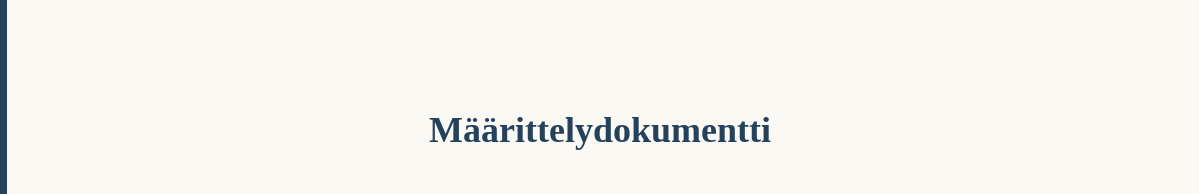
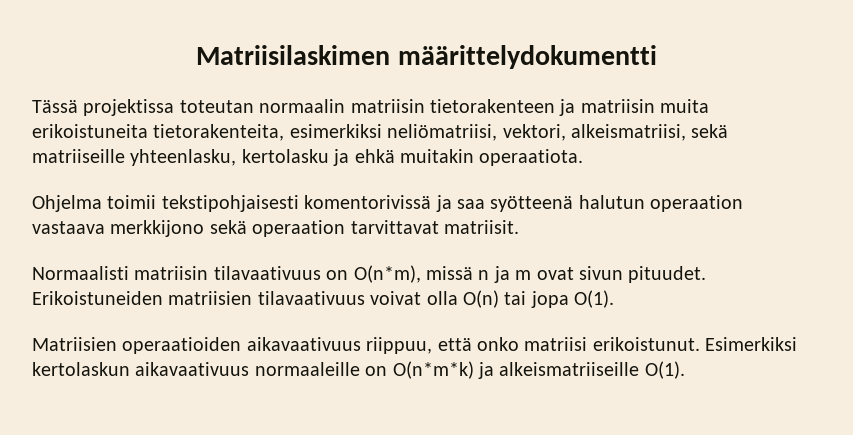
[428,117,771,150] Määrittelydokumentti -> [196,45,657,69] [32,99,710,116] [32,124,729,141] [32,149,584,166] [32,195,744,212] [32,220,519,237] [32,265,707,283] [32,290,615,308] [32,337,798,354] [32,361,685,379] Matriisilaskimen määrittelydokumentti // Tässä projektissa toteutan normaalin matriisin tietorakenteen ja matriisin muita erikoistuneita tietorakenteita, esimerkiksi neliömatriisi, vektori, alkeismatriisi, sekä matriiseille yhteenlasku, kertolasku ja ehkä muitakin operaatiota. // Ohjelma toimii tekstipohjaisesti komentorivissä ja saa syötteenä halutun operaation vastaava merkkijono sekä operaation tarvittavat matriisit. // Normaalisti matriisin tilavaativuus on O(n*m), missä n ja m ovat sivun pituudet. Erikoistuneiden matriisien tilavaativuus voivat olla O(n) tai jopa O(1). // Matriisien operaatioiden aikavaativuus riippuu, että onko matriisi erikoistunut. Esimerkiksi kertolaskun aikavaativuus normaaleille on O(n*m*k) ja alkeismatriiseille O(1).

